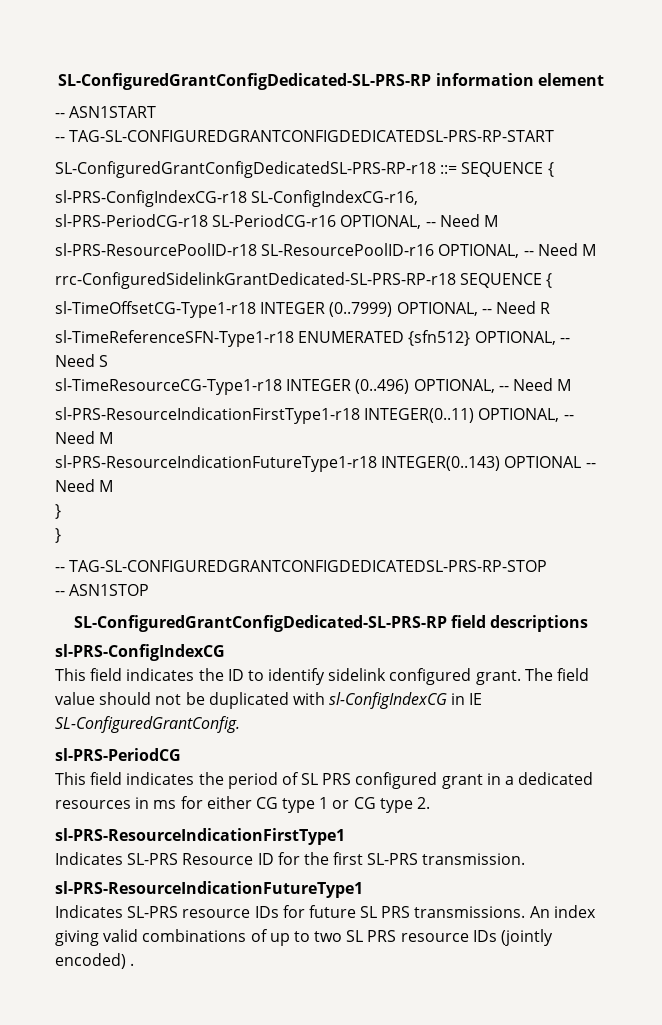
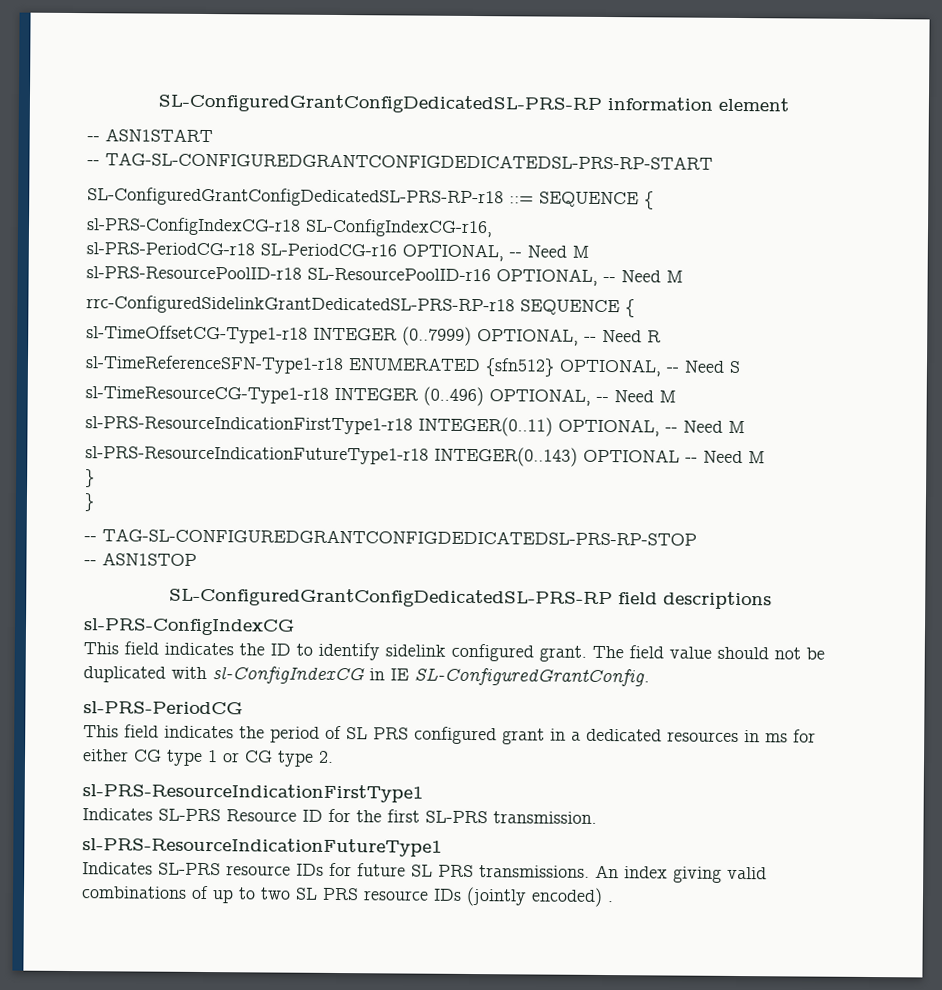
[58,73,432,90] SL-ConfiguredGrantConfigDedicated-SL-PRS-RP -> [158,93,602,114] SL-ConfiguredGrantConfigDedicatedSL-PRS-RP
[55,272,456,289] rrc-ConfiguredSidelinkGrantDedicated-SL-PRS-RP-r18 -> [86,295,515,316] rrc-ConfiguredSidelinkGrantDedicatedSL-PRS-RP-r18
[73,615,447,632] SL-ConfiguredGrantConfigDedicated-SL-PRS-RP -> [169,587,613,609] SL-ConfiguredGrantConfigDedicatedSL-PRS-RP

